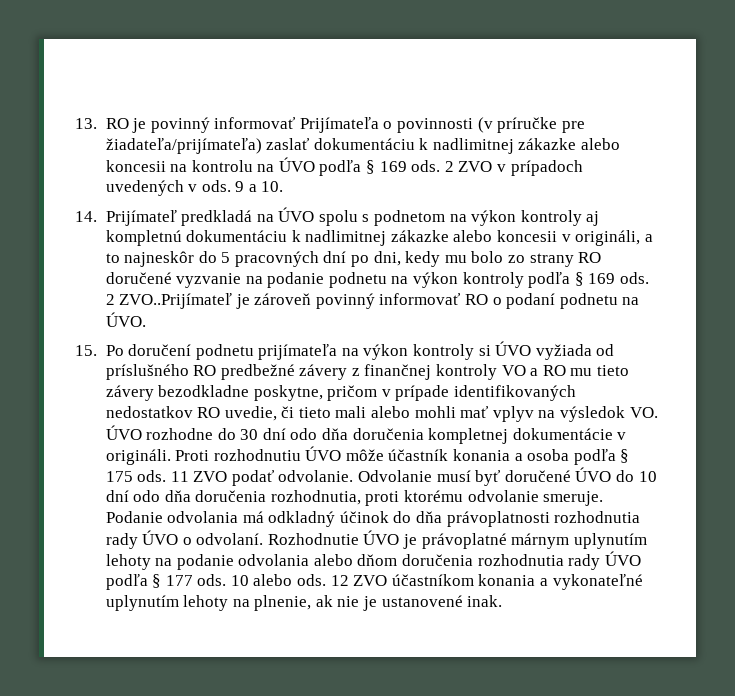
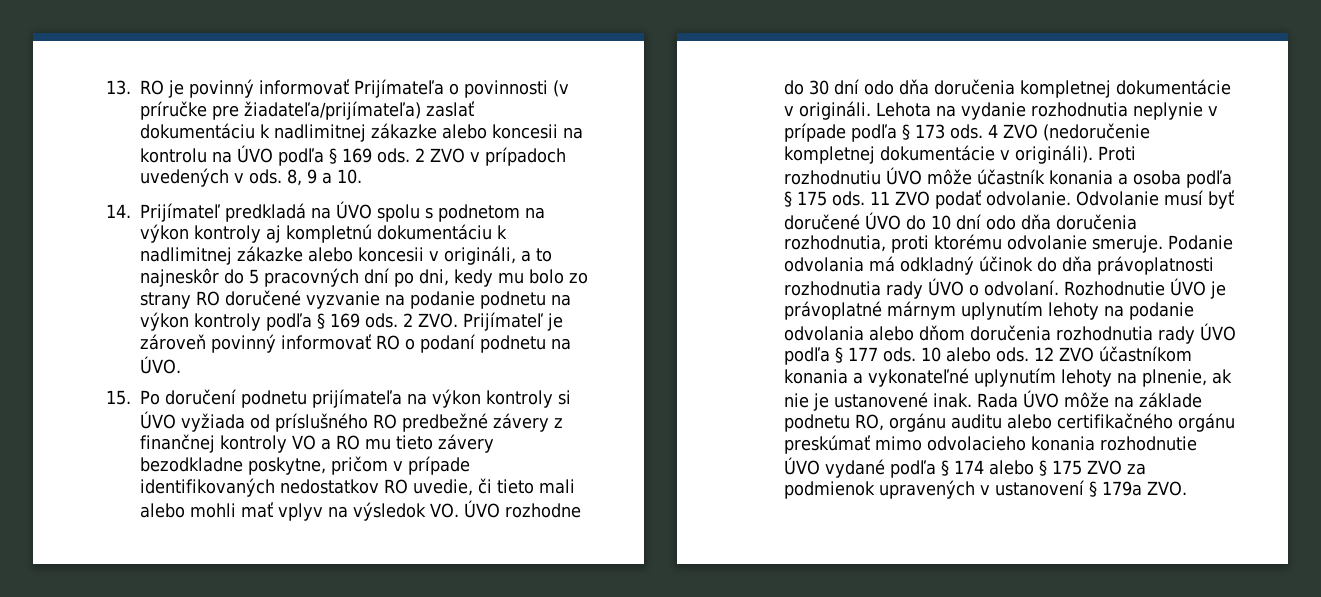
(231, 186) none -> [287,169,303,186] 8,
[119,293,233,309] ZVO..Prijímateľ -> [418,312,545,331] ZVO. Prijímateľ
(171, 457) none -> [876,102,1219,120] [784,123,1151,142] [784,145,1094,164] Lehota na vydanie rozhodnutia neplynie v prípade podľa § 173 ods. 4 ZVO (nedoručenie kompletnej dokumentácie v origináli).
(503, 601) none -> [977,390,1203,408] [784,413,1236,432] [784,435,1198,454] [784,457,1147,478] [784,480,1188,499] Rada ÚVO môže na základe podnetu RO, orgánu auditu alebo certifikačného orgánu preskúmať mimo odvolacieho konania rozhodnutie ÚVO vydané podľa § 174 alebo § 175 ZVO za podmienok upravených v ustanovení § 179a ZVO.

